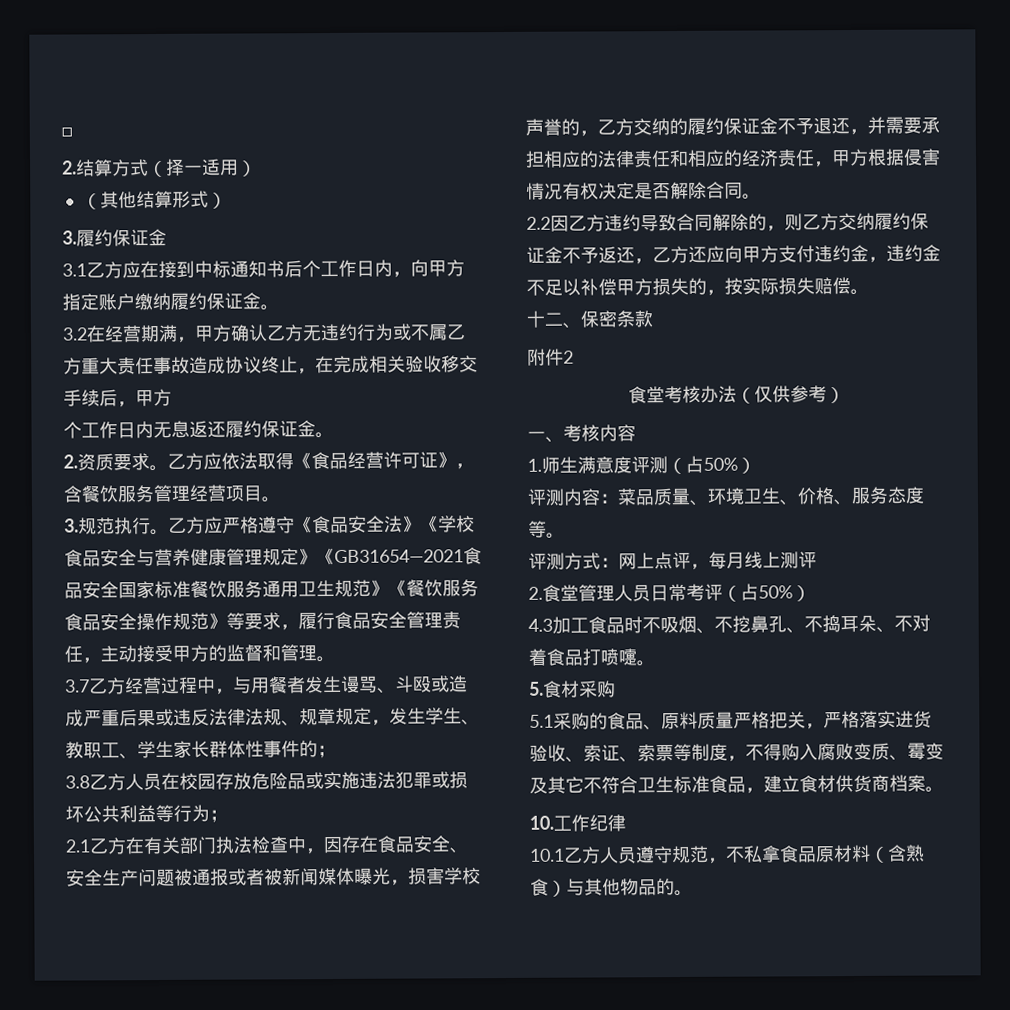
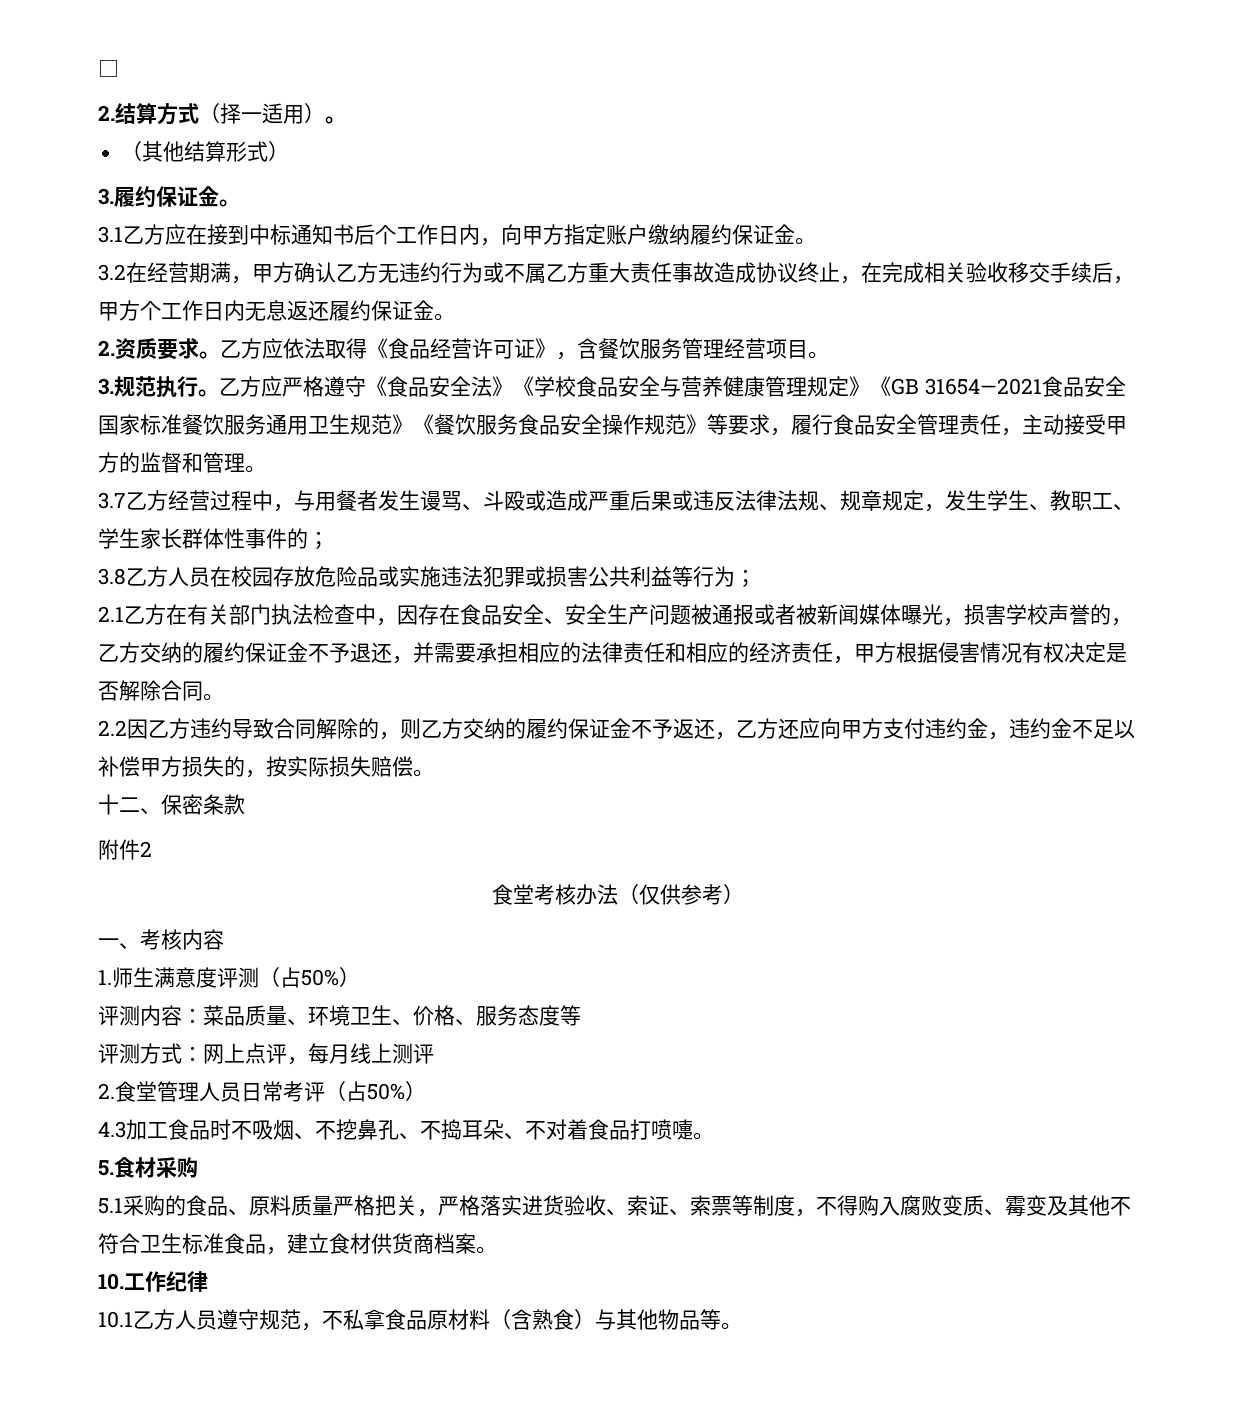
(257, 168) none -> [325,116,346,124] 。
(167, 237) none -> [219,199,240,207] 。
(172, 397) // -> (140, 310) none
[334,549,464,563] GB31654—2021 -> [891,378,1042,395] GB 31654—2021
[65,805,84,823] 坏 -> [567,566,588,587] 害
(875, 221) none -> [505,718,526,739] 的
[546,532,565,539] 。 -> (581, 1015) none
[565,776,584,794] 它 -> [1089,1195,1110,1216] 他
[656,878,675,896] 的 -> [700,1309,721,1330] 等

